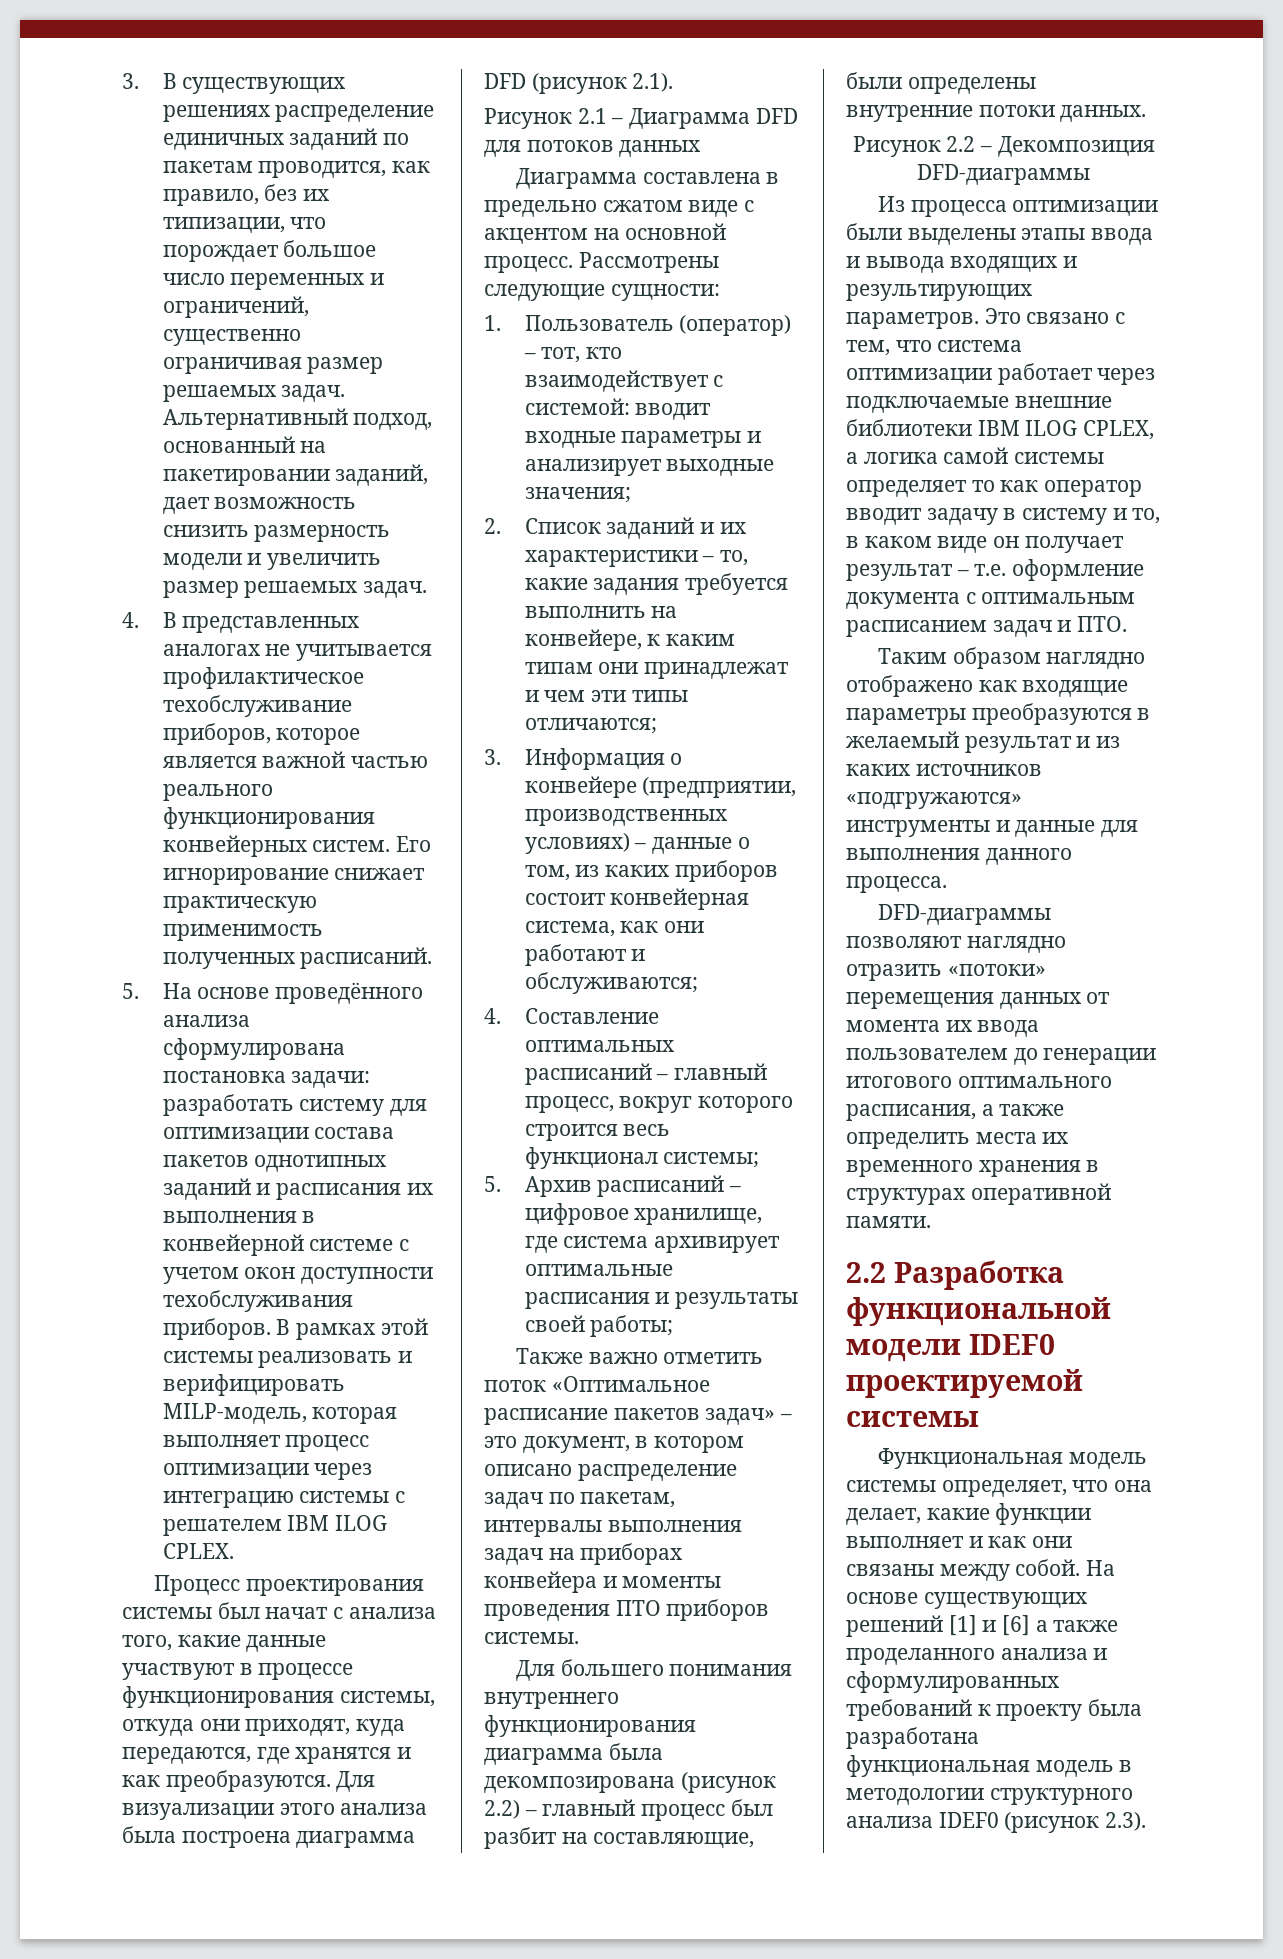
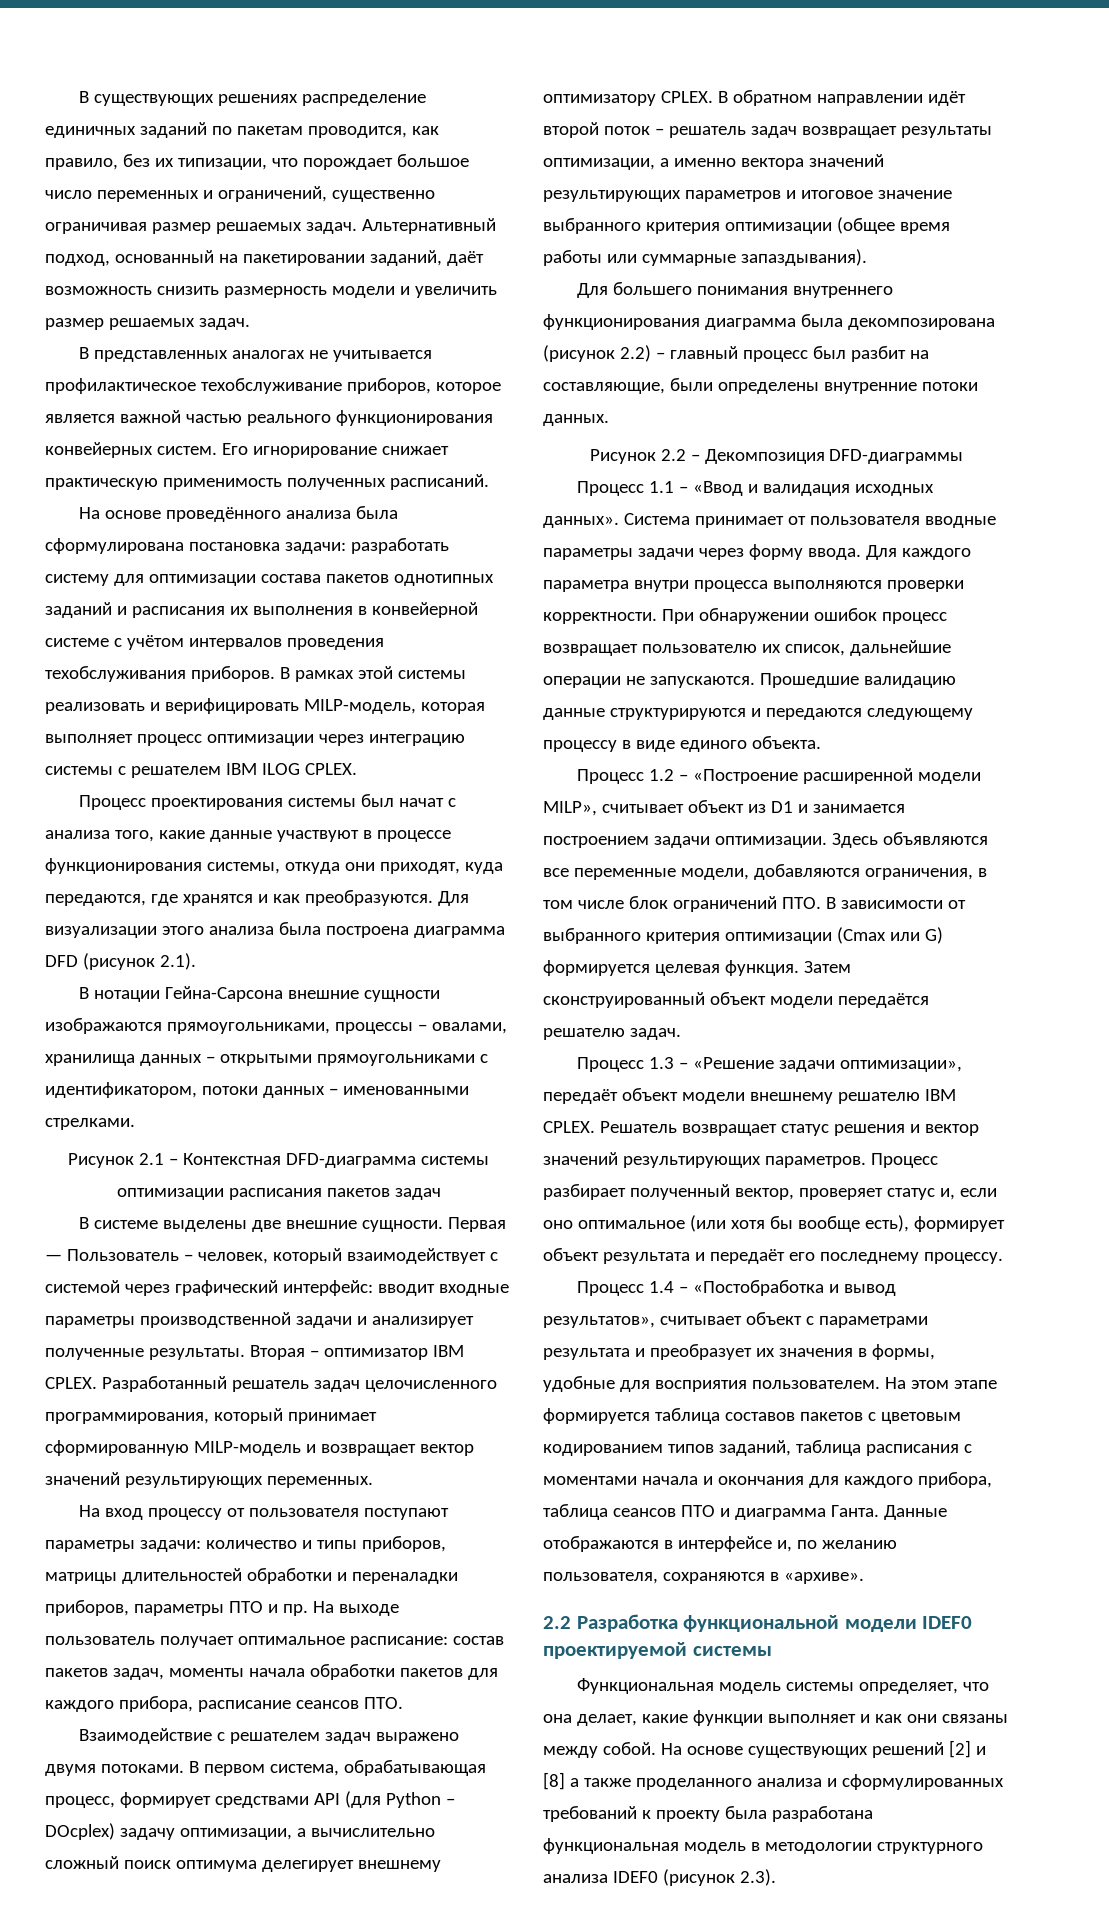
[122,73,139,89] 3. -> (79, 97) none
[162,497,210,514] дает -> [446,251,484,266] даёт
[122,612,139,628] 4. -> (250, 324) none
[122,983,139,999] 5. -> (489, 482) none
(250, 1021) none -> [356,506,399,519] была
[162,1267,434,1284] учетом окон доступности -> [126,635,384,650] учётом интервалов проведения
[484,108,798,129] [484,140,702,157] [516,168,780,189] [484,200,755,217] [484,223,727,244] [484,252,719,273] [484,284,720,301] [484,315,792,336] [523,347,623,363] [524,370,724,392] [524,398,712,420] [524,431,762,448] [524,459,775,476] [524,487,631,503] [484,517,747,539] [524,550,749,567] [524,573,789,595] [524,606,678,618] [524,629,736,651] [524,662,790,679] [524,690,688,702] [524,718,657,734] [484,748,683,770] [524,776,797,798] [524,809,728,826] [524,833,750,854] [524,860,778,882] [524,888,750,910] [524,921,705,937] [524,944,646,966] [524,972,698,994] [484,1008,659,1024] [524,1040,675,1052] [524,1063,768,1085] [524,1096,794,1113] [524,1124,671,1141] [524,1147,760,1169] [484,1175,742,1197] [524,1203,763,1225] [524,1236,781,1253] [524,1264,673,1276] [524,1292,799,1309] [524,1315,674,1337] [516,1348,764,1364] [484,1376,710,1392] [484,1408,793,1425] [484,1436,745,1453] [484,1464,737,1481] [484,1492,676,1509] [484,1520,742,1537] [484,1543,684,1565] [484,1571,722,1593] [484,1599,770,1621] [484,1632,579,1644] Рисунок 2.1 – Диаграмма DFD для потоков данных // Диаграмма составлена в предельно сжатом виде с акцентом на основной процесс. Рассмотрены следующие сущности: // 1. Пользователь (оператор) – тот, кто взаимодействует с системой: вводит входные параметры и анализирует выходные значения; // 2. Список заданий и их характеристики – то, какие задания требуется выполнить на конвейере, к каким типам они принадлежат и чем эти типы отличаются; // 3. Информация о конвейере (предприятии, производственных условиях) – данные о том, из каких приборов состоит конвейерная система, как они работают и обслуживаются; // 4. Составление оптимальных расписаний – главный процесс, вокруг которого строится весь функционал системы; // 5. Архив расписаний – цифровое хранилище, где система архивирует оптимальные расписания и результаты своей работы; // Также важно отметить поток «Оптимальное расписание пакетов задач» – это документ, в котором описано распределение задач по пакетам, интервалы выполнения задач на приборах конвейера и моменты проведения ПТО приборов системы. -> [79,986,441,1002] [45,1018,507,1034] [45,1054,488,1066] [45,1082,469,1098] [45,1118,135,1130] [68,1153,489,1168] [116,1188,441,1200] [79,1217,507,1232] [45,1248,498,1264] [45,1280,509,1296] [45,1312,474,1328] [45,1345,464,1360] [45,1376,497,1392] [45,1408,377,1424] [45,1440,474,1456] [45,1472,373,1488] [79,1505,450,1520] [45,1536,446,1552] [45,1568,458,1584] [45,1600,399,1616] [45,1636,504,1648] [45,1664,498,1680] [45,1696,403,1712] [79,1728,460,1744] [45,1760,486,1776] [45,1791,455,1808] [45,1823,435,1840] [45,1856,441,1872] [543,90,966,106] [543,122,992,138] [543,154,884,170] [543,190,952,202] [543,217,950,234] [543,249,867,266] В нотации Гейна-Сарсона внешние сущности изображаются прямоугольниками, процессы − овалами, хранилища данных − открытыми прямоугольниками с идентификатором, потоки данных − именованными стрелками. // Рисунок 2.1 – Контекстная DFD-диаграмма системы оптимизации расписания пакетов задач // В системе выделены две внешние сущности. Первая — Пользователь − человек, который взаимодействует с системой через графический интерфейс: вводит входные параметры производственной задачи и анализирует полученные результаты. Вторая − оптимизатор IBM CPLEX. Разработанный решатель задач целочисленного программирования, который принимает сформированную MILP-модель и возвращает вектор значений результирующих переменных. // На вход процессу от пользователя поступают параметры задачи: количество и типы приборов, матрицы длительностей обработки и переналадки приборов, параметры ПТО и пр. На выходе пользователь получает оптимальное расписание: состав пакетов задач, моменты начала обработки пакетов для каждого прибора, расписание сеансов ПТО. // Взаимодействие с решателем задач выражено двумя потоками. В первом система, обрабатывающая процесс, формирует средствами API (для Python – DOcplex) задачу оптимизации, а вычислительно сложный поиск оптимума делегирует внешнему оптимизатору CPLEX. В обратном направлении идёт второй поток – решатель задач возвращает результаты оптимизации, а именно вектора значений результирующих параметров и итоговое значение выбранного критерия оптимизации (общее время работы или суммарные запаздывания).
[878,196,1159,217] [846,223,1154,245] [846,256,1078,273] [846,284,1033,301] [846,308,1126,329] [846,340,1023,356] [846,363,1156,385] [846,396,1112,413] [846,419,1155,440] [846,447,1105,464] [846,480,1143,497] [846,508,1161,525] [846,536,1124,553] [846,559,1145,581] [846,592,1136,609] [846,616,1128,637] [878,647,1146,669] [846,675,1129,697] [846,703,1151,725] [846,731,1121,753] [846,764,1042,776] [846,792,1022,809] [846,820,1139,837] [846,848,1072,865] [846,876,947,893] [878,904,1052,925] [846,936,1066,953] [846,964,1046,981] [846,992,1111,1009] [846,1020,1040,1037] [846,1048,1157,1065] [846,1076,1112,1088] [846,1104,1065,1121] [846,1132,1070,1149] [846,1160,1100,1177] [846,1183,1111,1205] [846,1216,931,1228] Из процесса оптимизации были выделены этапы ввода и вывода входящих и результирующих параметров. Это связано с тем, что система оптимизации работает через подключаемые внешние библиотеки IBM ILOG CPLEX, а логика самой системы определяет то как оператор вводит задачу в систему и то, в каком виде он получает результат – т.е. оформление документа с оптимальным расписанием задач и ПТО. // Таким образом наглядно отображено как входящие параметры преобразуются в желаемый результат и из каких источников «подгружаются» инструменты и данные для выполнения данного процесса. // DFD-диаграммы позволяют наглядно отразить «потоки» перемещения данных от момента их ввода пользователем до генерации итогового оптимального расписания, а также определить места их временного хранения в структурах оперативной памяти. -> [577,481,935,496] [543,513,996,528] [543,544,971,560] [543,580,964,592] [543,608,947,624] [543,640,951,656] [543,673,956,688] [543,708,973,720] [543,736,821,752] [577,768,982,784] [543,800,905,816] [543,832,988,848] [543,864,987,880] [543,896,966,912] [543,927,943,944] [543,960,851,976] [543,992,929,1008] [543,1028,681,1040] [577,1057,963,1072] [543,1088,956,1104] [543,1121,979,1136] [543,1152,938,1168] [543,1184,997,1200] [543,1215,1005,1232] [543,1248,1003,1264] [577,1280,897,1296] [543,1312,928,1328] [543,1344,935,1360] [543,1376,997,1392] [543,1408,961,1424] [543,1440,972,1456] [543,1472,992,1488] [543,1504,947,1520] [543,1536,897,1552] [543,1572,864,1584] Процесс 1.1 – «Ввод и валидация исходных данных». Система принимает от пользователя вводные параметры задачи через форму ввода. Для каждого параметра внутри процесса выполняются проверки корректности. При обнаружении ошибок процесс возвращает пользователю их список, дальнейшие операции не запускаются. Прошедшие валидацию данные структурируются и передаются следующему процессу в виде единого объекта. // Процесс 1.2 – «Построение расширенной модели MILP», считывает объект из D1 и занимается построением задачи оптимизации. Здесь объявляются все переменные модели, добавляются ограничения, в том числе блок ограничений ПТО. В зависимости от выбранного критерия оптимизации (Cmax или G) формируется целевая функция. Затем сконструированный объект модели передаётся решателю задач. // Процесс 1.3 – «Решение задачи оптимизации», передаёт объект модели внешнему решателю IBM CPLEX. Решатель возвращает статус решения и вектор значений результирующих параметров. Процесс разбирает полученный вектор, проверяет статус и, если оно оптимальное (или хотя бы вообще есть), формирует объект результата и передаёт его последнему процессу. // Процесс 1.4 – «Постобработка и вывод результатов», считывает объект с параметрами результата и преобразует их значения в формы, удобные для восприятия пользователем. На этом этапе формируется таблица составов пакетов с цветовым кодированием типов заданий, таблица расписания с моментами начала и окончания для каждого прибора, таблица сеансов ПТО и диаграмма Ганта. Данные отображаются в интерфейсе и, по желанию пользователя, сохраняются в «архиве».
[948,1615,1031,1636] [1] и [6] -> [948,1740,986,1758] [543,1772,565,1790] [2] и [8]

